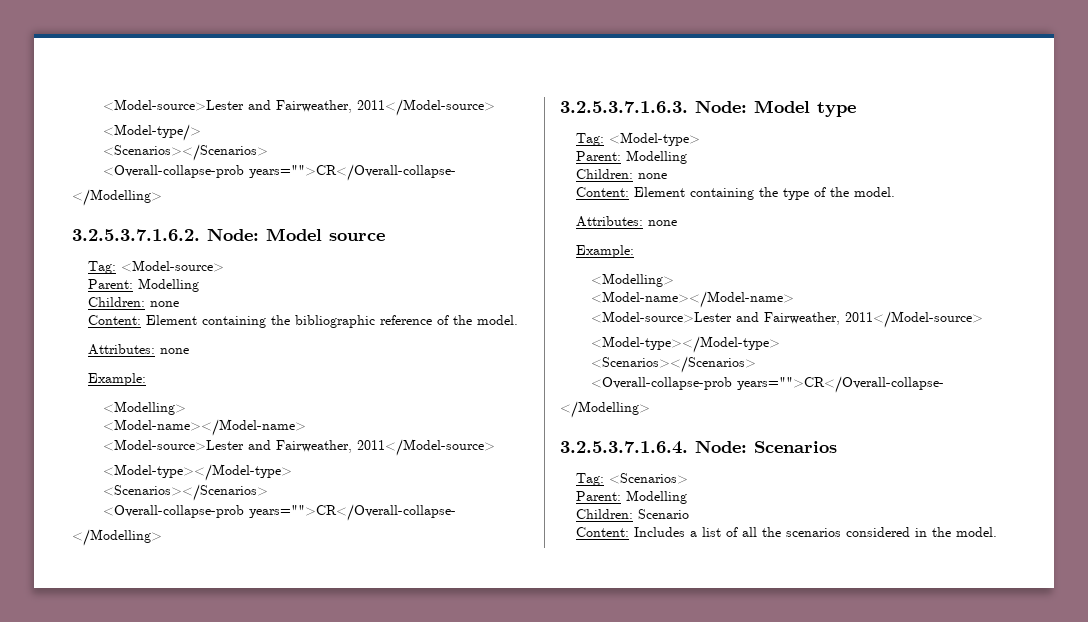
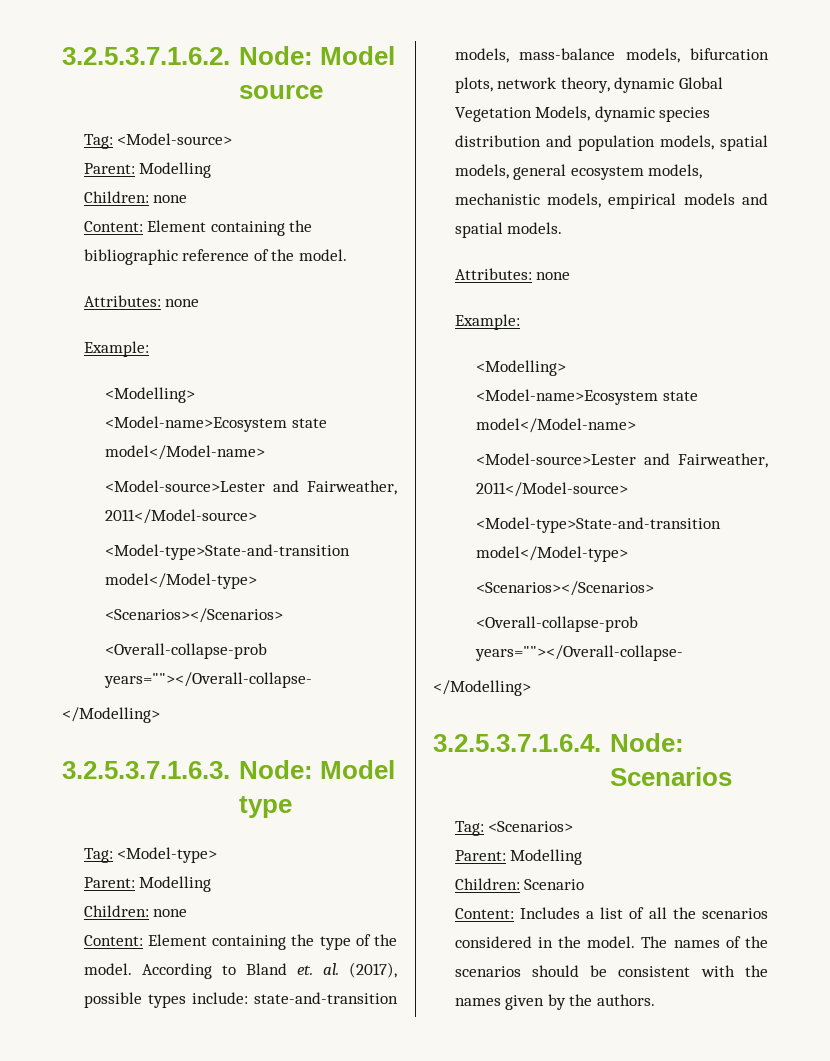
[103,99,496,116] [103,124,202,141] [103,144,269,161] [103,164,457,181] [72,189,162,206] <Model-source>Lester and Fairweather, 2011</Model-source> // <Model-type/> // <Scenarios></Scenarios> // <Overall-collapse-prob years="">CR</Overall-collapse- // </Modelling> // -> (62, 56) none
[103,419,307,436] [103,439,496,456] [103,464,293,481] [103,484,269,501] [103,504,457,521] <Model-name></Model-name> // <Model-source>Lester and Fairweather, 2011</Model-source> // <Model-type></Model-type> // <Scenarios></Scenarios> // <Overall-collapse-prob years="">CR</Overall-collapse- -> [105,416,327,432] [105,445,266,460] [105,480,397,495] [105,509,258,524] [105,544,351,560] [105,573,258,589] [105,608,284,623] [105,643,268,659] [104,672,313,688] <Model-name>Ecosystem state model</Model-name> // <Model-source>Lester and Fairweather, 2011</Model-source> // <Model-type>State-and-transition model</Model-type> // <Scenarios></Scenarios> // <Overall-collapse-prob years=""></Overall-collapse-
[575,216,677,227] [575,245,634,258] [591,273,675,287] [591,291,795,308] [591,311,984,328] [591,336,781,353] [591,356,757,373] [591,376,945,393] // Attributes: none // Example: // <Modelling> // <Model-name></Model-name> // <Model-source>Lester and Fairweather, 2011</Model-source> // <Model-type></Model-type> // <Scenarios></Scenarios> // <Overall-collapse-prob years="">CR</Overall-collapse- -> [141,962,397,979] [83,992,398,1008] [454,48,769,63] [454,77,723,93] [454,106,711,122] [454,135,768,151] [454,164,703,180] [454,193,768,209] [454,222,563,238] [454,268,571,280] [454,314,520,330] [476,360,567,376] [476,389,698,405] [476,418,637,433] [476,453,768,468] [476,482,629,497] [476,517,722,533] [476,546,629,562] [476,581,655,596] [476,616,639,632] [475,645,684,661] According to Bland et. al. (2017), possible types include: state-and-transition models, mass-balance models, bifurcation plots, network theory, dynamic Global Vegetation Models, dynamic species distribution and population models, spatial models, general ecosystem models, mechanistic models, empirical models and spatial models. // Attributes: none // Example: // <Modelling> // <Model-name>Ecosystem state model</Model-name> // <Model-source>Lester and Fairweather, 2011</Model-source> // <Model-type>State-and-transition model</Model-type> // <Scenarios></Scenarios> // <Overall-collapse-prob years=""></Overall-collapse-
(997, 532) none -> [641,936,768,948] [454,965,768,977] [454,994,655,1010] The names of the scenarios should be consistent with the names given by the authors.

